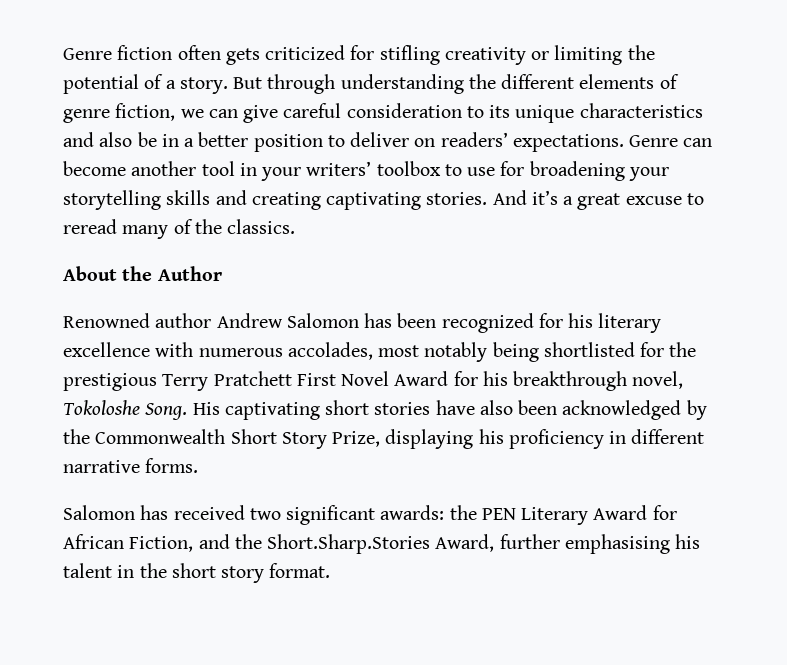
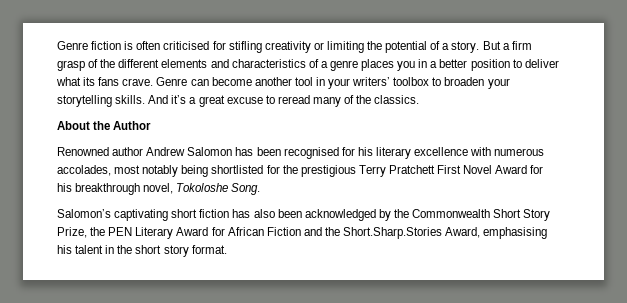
[177,45,346,65] often gets criticized -> [124,41,210,50] is often criticised
[267,74,679,94] [63,103,703,123] [63,132,157,147] through understanding the different elements of genre fiction, we can give careful consideration to its unique characteristics and also be -> [502,41,532,50] [57,59,416,71] a firm grasp of the different elements and characteristics of a genre places you
[414,132,624,152] on readers’ expectations. -> [56,77,154,86] what its fans crave.
[467,161,669,181] [63,190,488,210] use for broadening your storytelling skills and creating captivating stories. -> [444,77,510,89] [57,95,146,107] broaden your storytelling skills.
[441,313,534,333] recognized -> [283,147,339,159] recognised
[192,402,220,415] His -> [57,209,111,218] // Salomon’s
[374,400,475,415] stories have -> [199,209,251,218] fiction has
[385,429,705,449] [63,458,199,473] [63,505,445,525] displaying his proficiency in different narrative forms. // Salomon has received two significant awards: -> (87, 232) none
[129,536,194,552] Fiction, -> [266,227,301,236] Fiction
[499,534,560,549] further -> (481, 232) none

